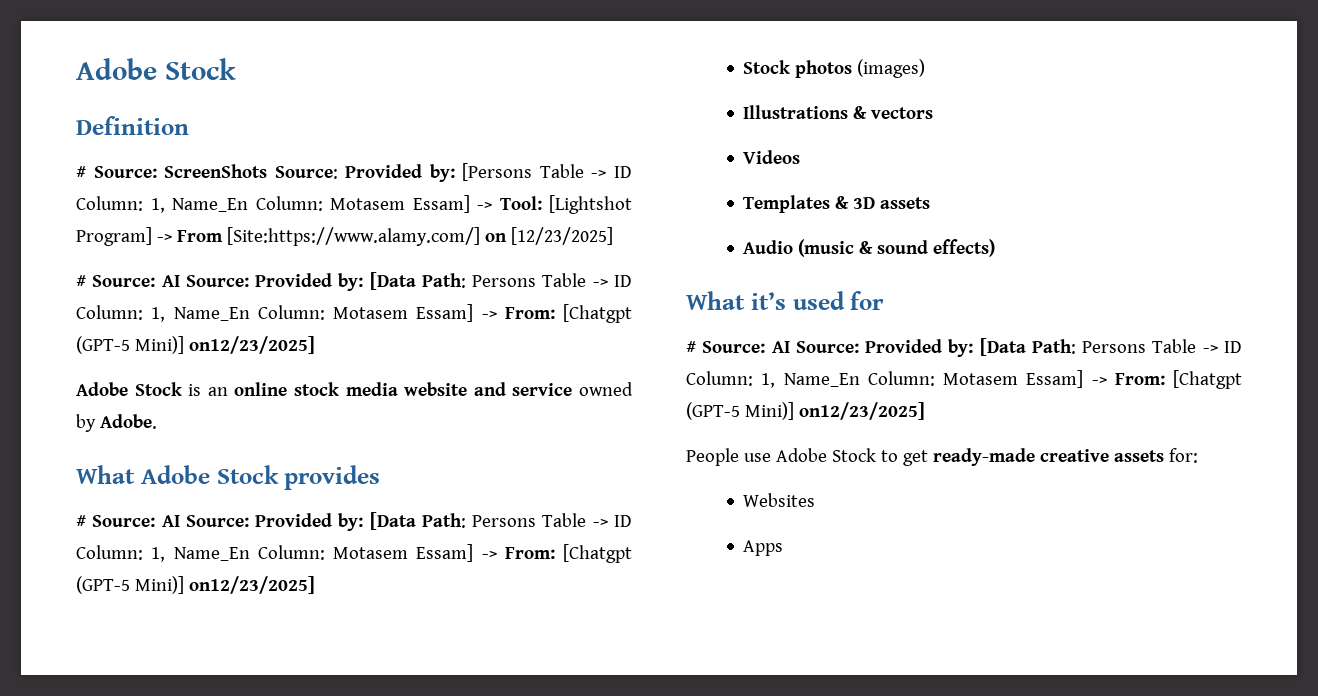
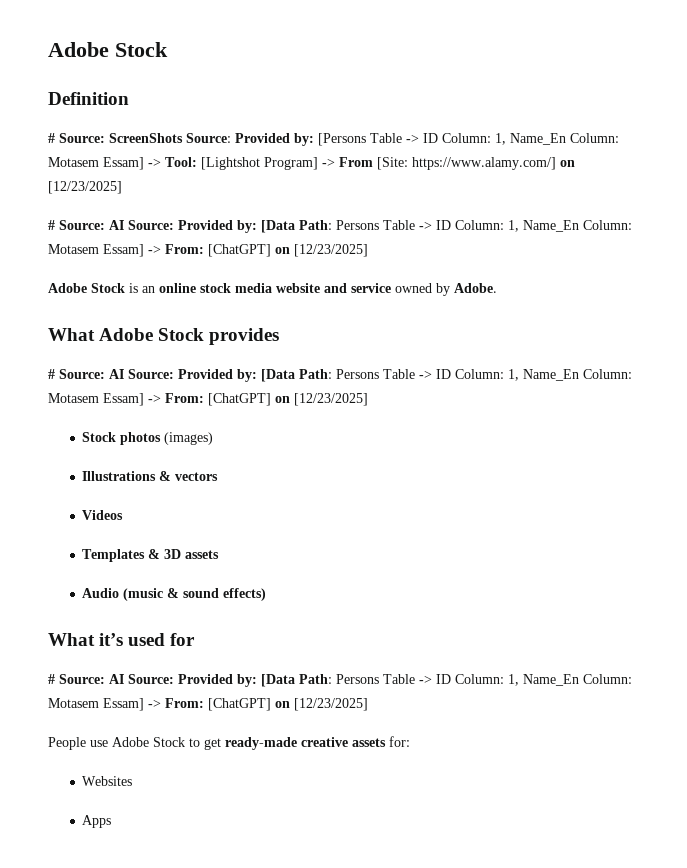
[226,227,480,246] [Site:https://www.alamy.com/] -> [377,157,556,170] [Site: https://www.alamy.com/]
[563,304,632,323] [76,336,315,354] [Chatgpt (GPT‑5 Mini)] on12/23/2025] -> [208,244,368,257] [ChatGPT] on [12/23/2025]
[563,544,632,563] [76,576,315,594] [Chatgpt (GPT‑5 Mini)] on12/23/2025] -> [208,393,368,406] [ChatGPT] on [12/23/2025]
[1173,370,1242,389] [686,402,925,420] [Chatgpt (GPT‑5 Mini)] on12/23/2025] -> [208,698,368,711] [ChatGPT] on [12/23/2025]

